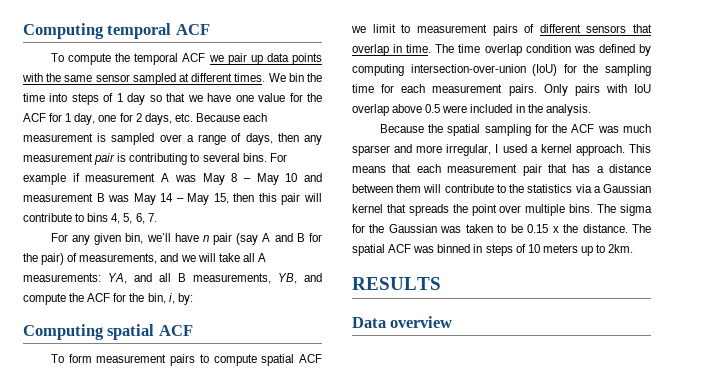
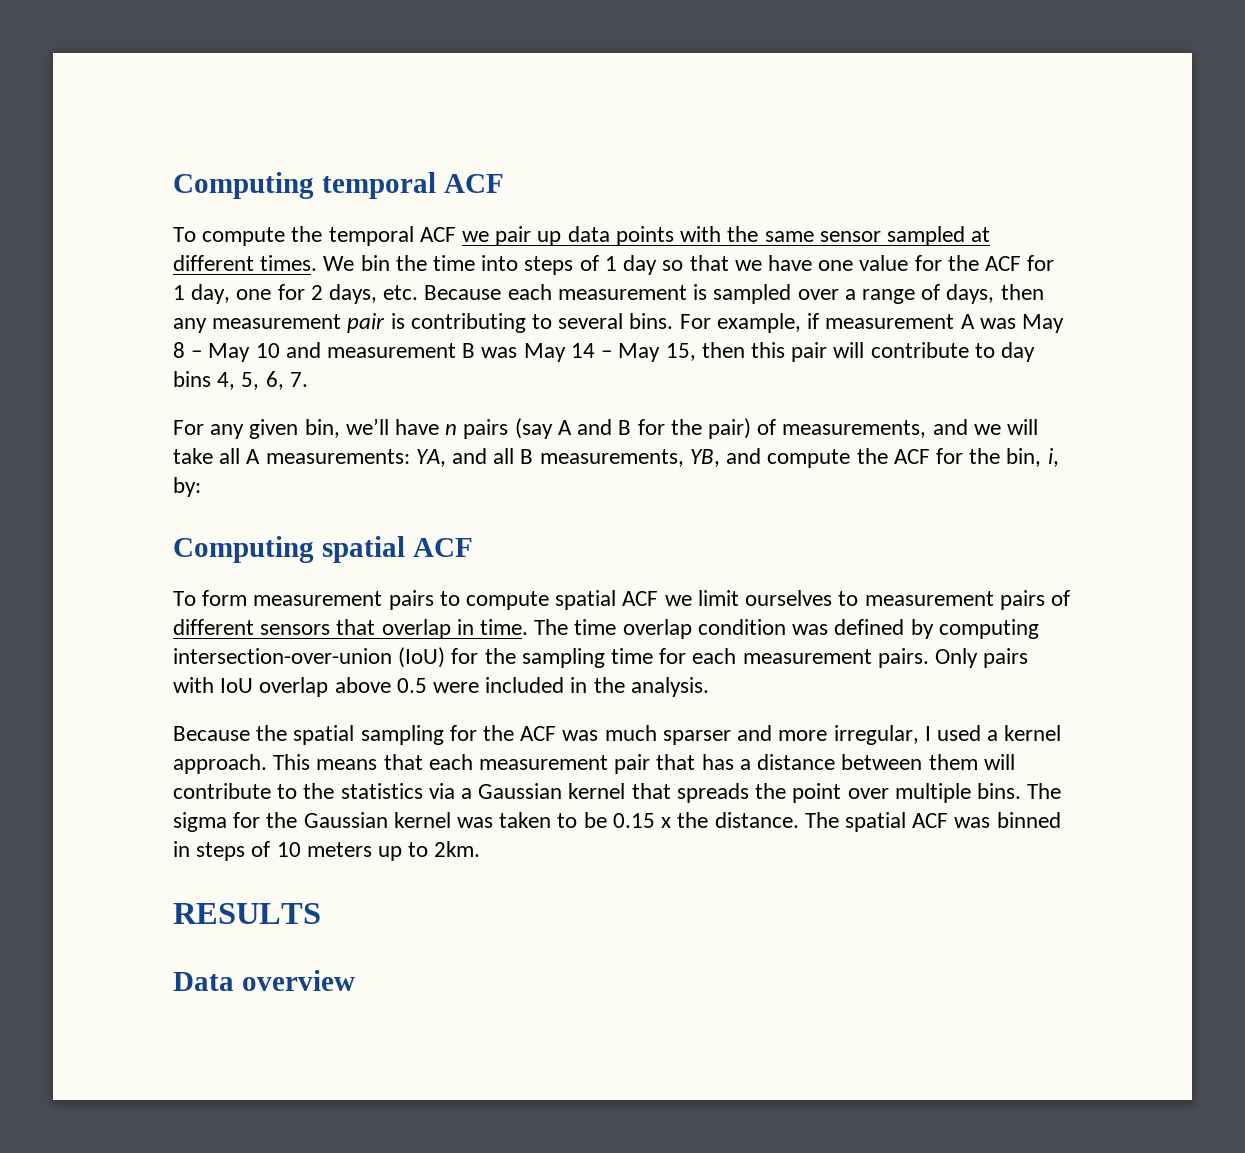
[23,173,66,185] example -> [716,313,801,333] example,
(85, 217) none -> [1000,342,1035,362] day
[213,233,233,245] pair -> [463,419,509,439] pairs
(396, 28) none -> [745,590,833,606] ourselves
(437, 228) none -> [393,812,451,828] kernel

